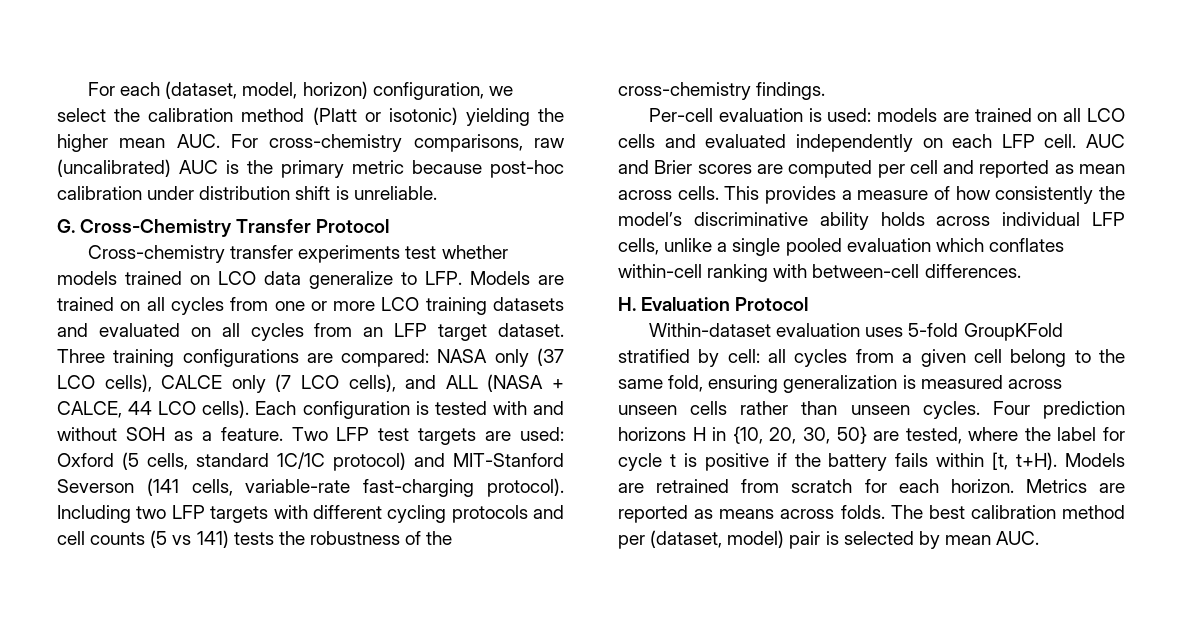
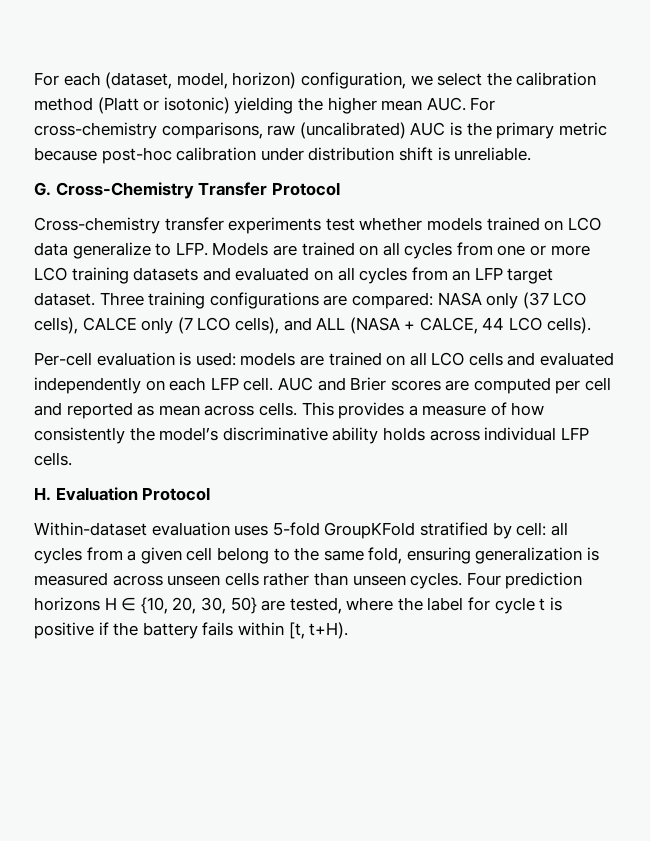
[255,401,564,419] [57,427,564,445] [57,452,564,471] [57,478,564,497] [57,505,564,523] [57,530,453,548] [618,82,826,100] Each configuration is tested with and without SOH as a feature. Two LFP test targets are used: Oxford (5 cells, standard 1C/1C protocol) and MIT-Stanford Severson (141 cells, variable-rate fast-charging protocol). Including two LFP targets with different cycling protocols and cell counts (5 vs 141) tests the robustness of the cross-chemistry findings. -> (591, 325) none
[618,238,1064,256] [618,264,1021,282] cells, unlike a single pooled evaluation which conflates within-cell ranking with between-cell differences. -> [34,452,72,466] cells.
[712,427,727,441] in -> [121,597,137,611] ∈
[1065,453,1125,467] [618,479,1125,493] [618,505,1125,523] [618,530,1040,549] Models are retrained from scratch for each horizon. Metrics are reported as means across folds. The best calibration method per (dataset, model) pair is selected by mean AUC. -> (349, 630) none

